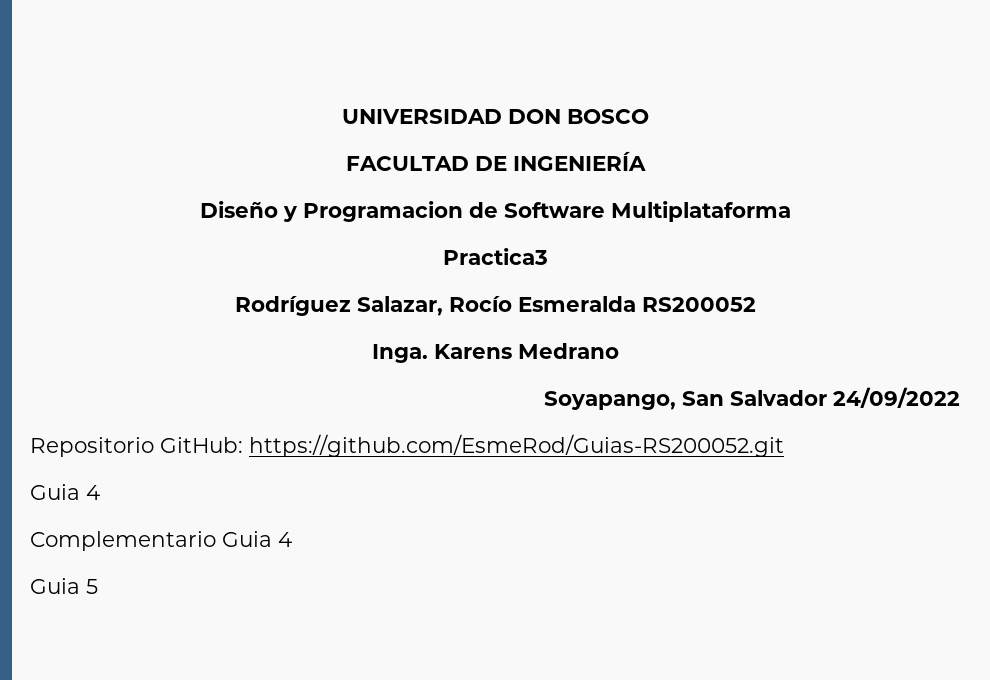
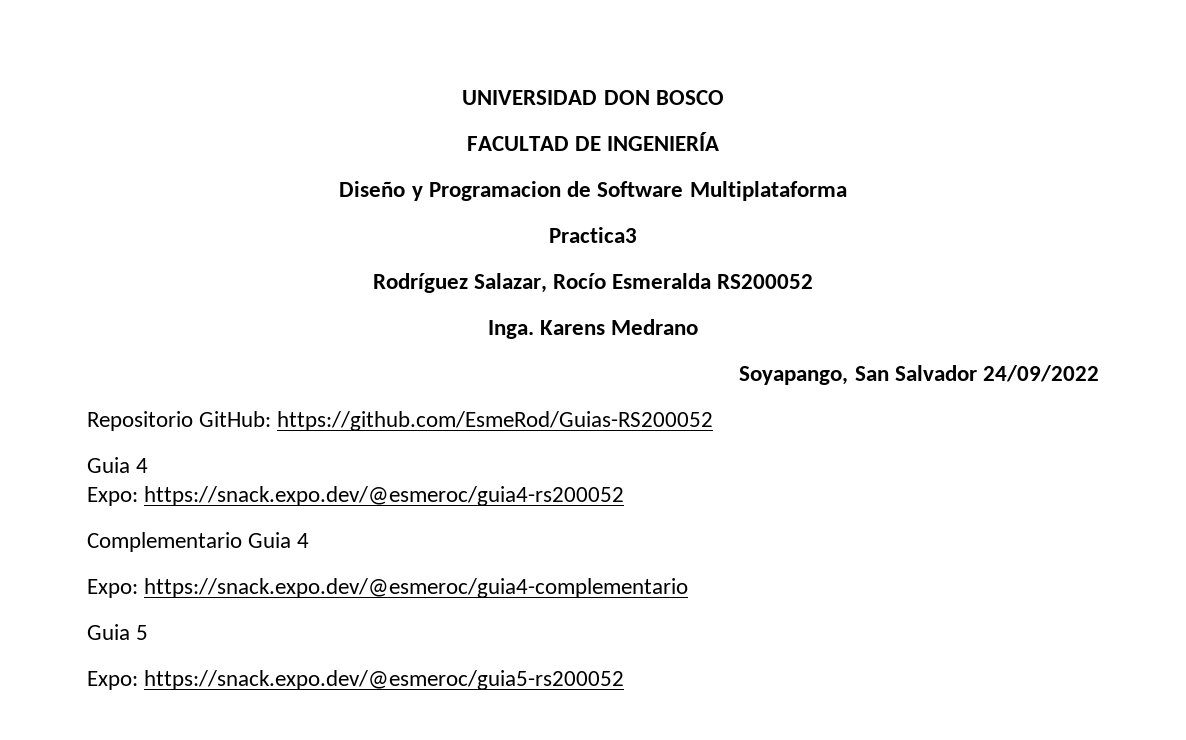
[249,434,784,457] [30,484,100,500] https://github.com/EsmeRod/Guias-RS200052.git // Guia 4 -> [277,411,714,431] [87,457,149,473] [87,486,625,506] https://github.com/EsmeRod/Guias-RS200052 // Guia 4 // Expo: https://snack.expo.dev/@esmeroc/guia4-rs200052
(292, 539) none -> [87,578,689,598] // Expo: https://snack.expo.dev/@esmeroc/guia4-complementario
(98, 586) none -> [87,670,625,690] // Expo: https://snack.expo.dev/@esmeroc/guia5-rs200052

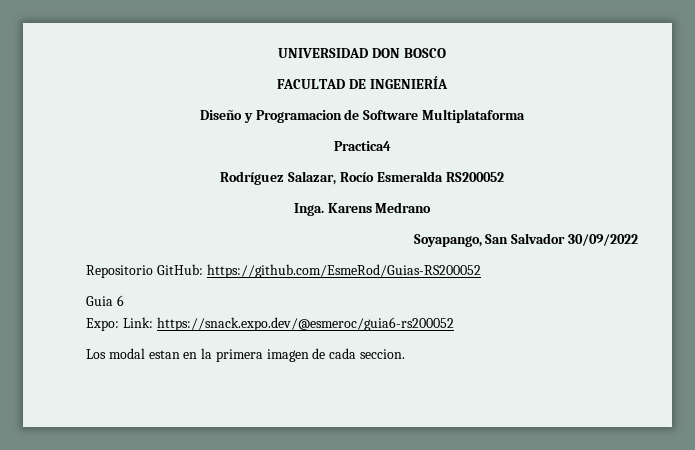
[549,227,637,243] Practica3 -> [333,141,391,151] Practica4
[983,365,1099,382] 24/09/2022 -> [567,234,638,246] 30/09/2022
[136,458,149,473] [87,486,625,506] [87,532,310,552] [87,578,689,598] [87,624,149,640] [87,670,625,690] 4 // Expo: https://snack.expo.dev/@esmeroc/guia4-rs200052 // Complementario Guia 4 // Expo: https://snack.expo.dev/@esmeroc/guia4-complementario // Guia 5 // Expo: https://snack.expo.dev/@esmeroc/guia5-rs200052 -> [116,295,124,306] [86,317,454,331] [86,348,406,362] 6 // Expo: Link: https://snack.expo.dev/@esmeroc/guia6-rs200052 // Los modal estan en la primera imagen de cada seccion.

